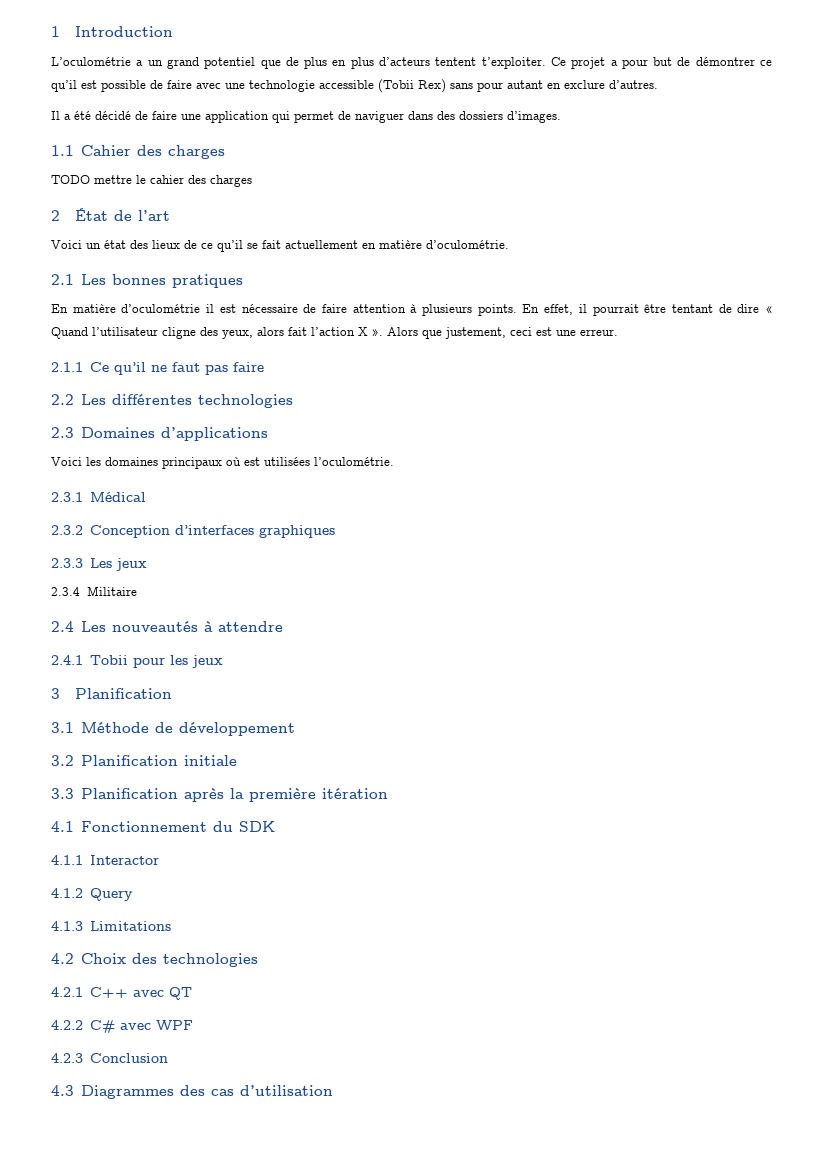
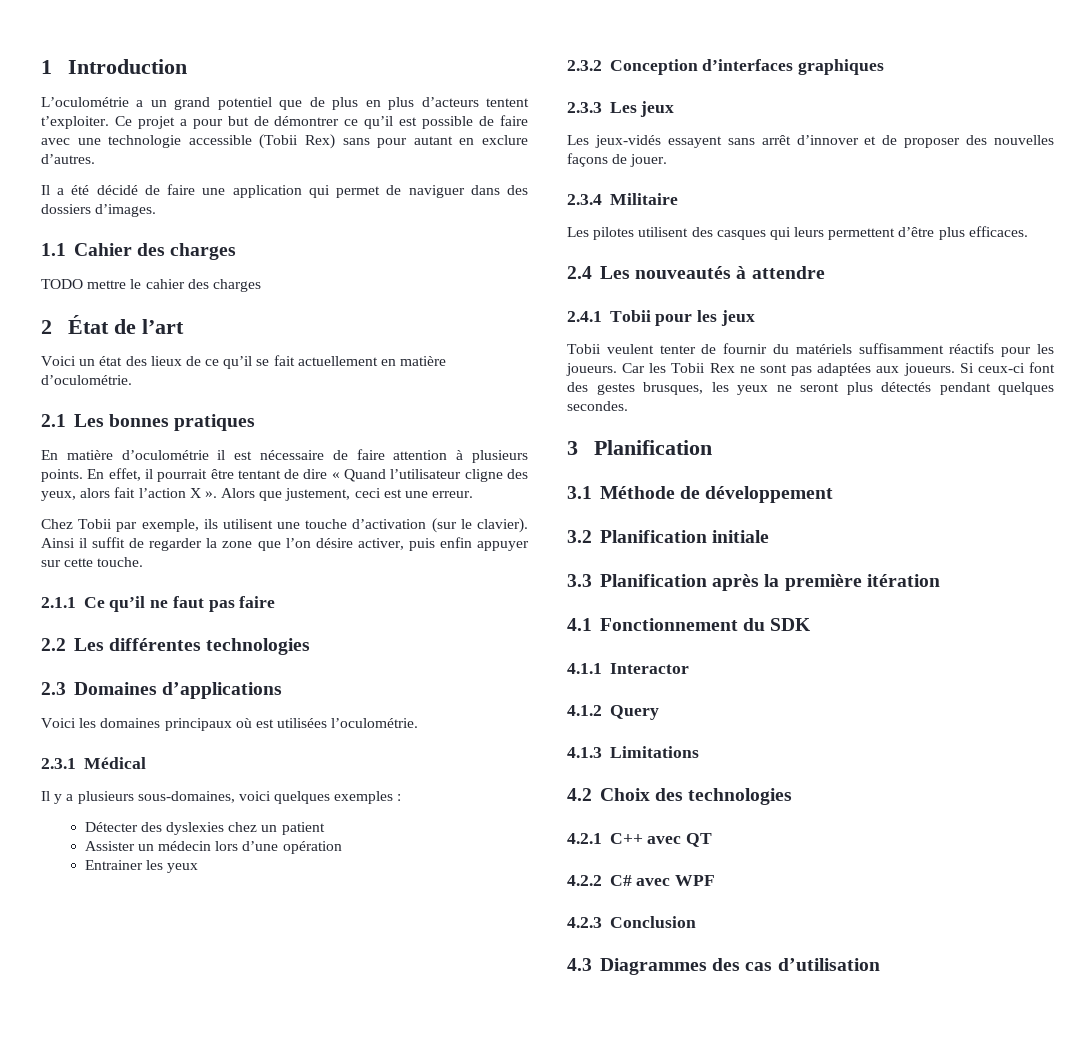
(618, 332) none -> [41,518,528,533] [41,537,529,551] [41,557,144,567] // Chez Tobii par exemple, ils utilisent une touche d’activation (sur le clavier). Ainsi il suffit de regarder la zone que l’on désire activer, puis enfin appuyer sur cette touche.
(146, 497) none -> [41,791,402,804] [84,822,325,835] [84,841,342,854] [84,860,199,873] // Il y a plusieurs sous-domaines, voici quelques exemples : // Détecter des dyslexies chez un patient // Assister un médecin lors d’une opération // Entrainer les yeux
[51,586,137,596] 2.3.4 Militaire -> [567,135,1054,148] [567,153,668,167] [567,193,678,205] [567,226,1028,240] Les jeux-vidés essayent sans arrêt d’innover et de proposer des nouvelles façons de jouer. // 2.3.4 Militaire // Les pilotes utilisent des casques qui leurs permettent d’être plus efficaces.
(223, 661) none -> [567,343,1054,357] [566,362,1055,376] [567,382,1054,395] [567,401,628,411] // Tobii veulent tenter de fournir du matériels suffisamment réactifs pour les joueurs. Car les Tobii Rex ne sont pas adaptées aux joueurs. Si ceux-ci font des gestes brusques, les yeux ne seront plus détectés pendant quelques secondes.

